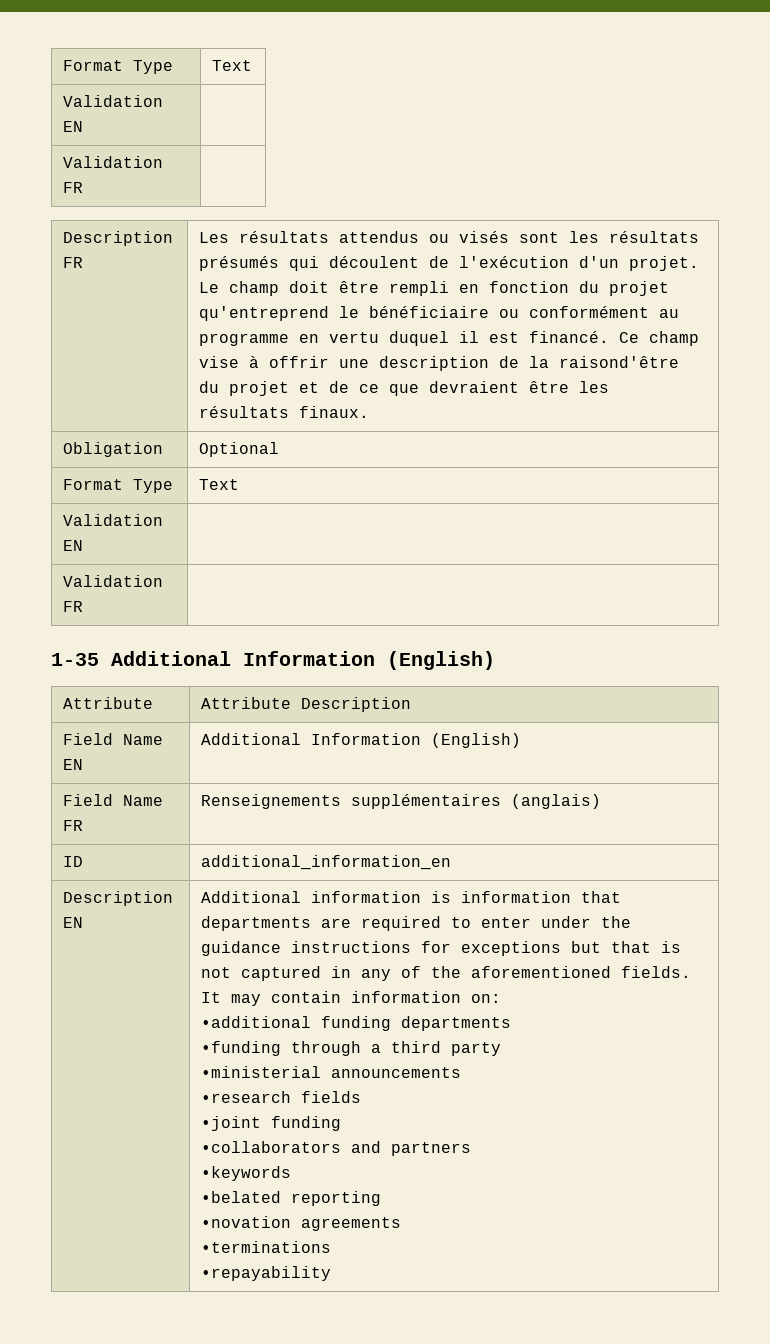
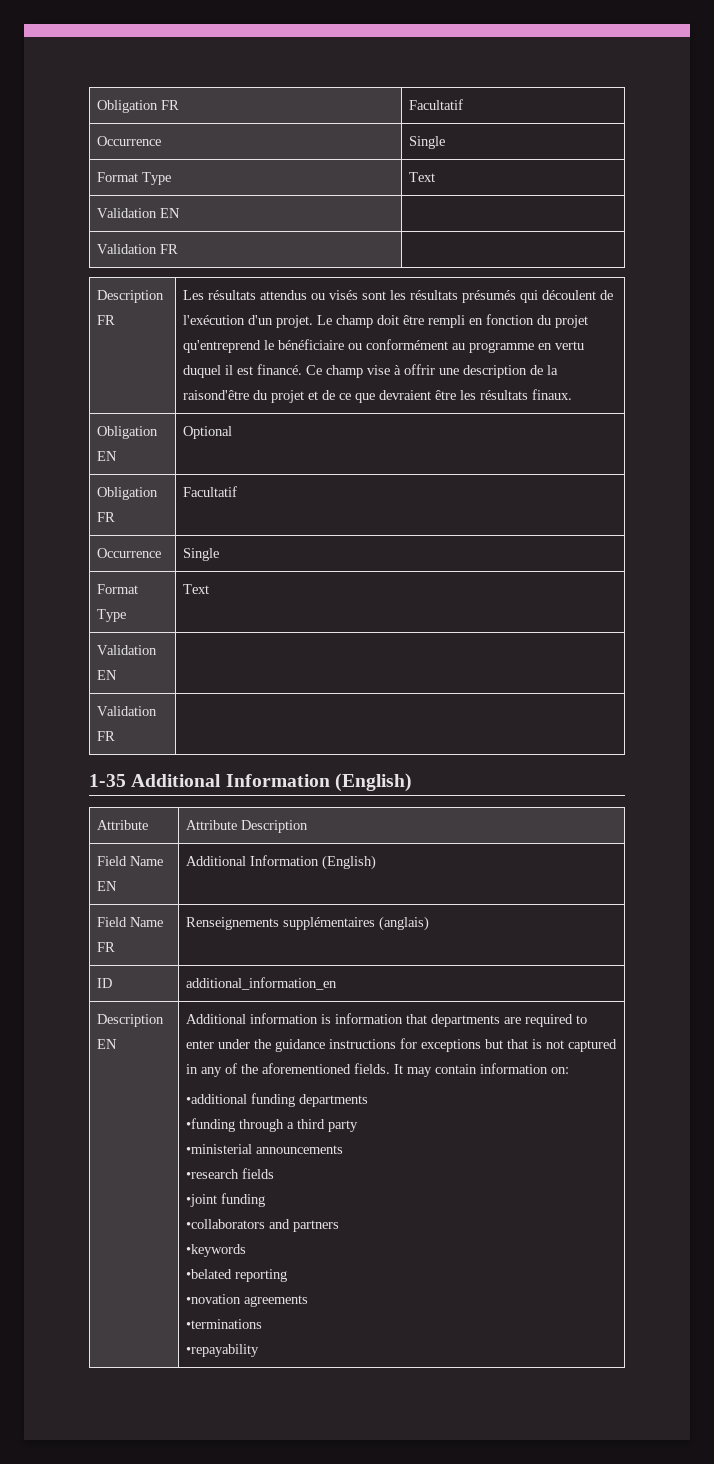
(62, 65) none -> [97,100,180,113] [409,99,464,110] [97,136,162,146] [409,136,446,149] Obligation FR | Facultatif // Occurrence | Single //
(163, 449) none -> [97,451,118,461] EN
(279, 449) none -> [97,487,159,500] [97,512,116,522] [183,486,238,497] [97,548,162,558] [183,548,220,561] // Obligation FR | Facultatif // Occurrence | Single

